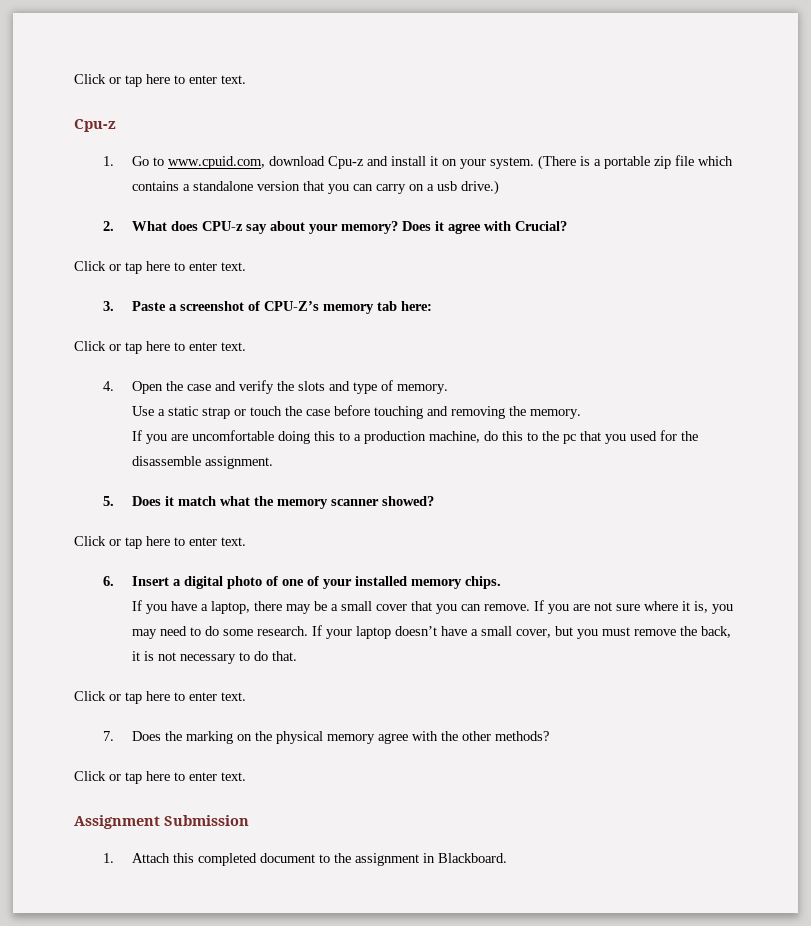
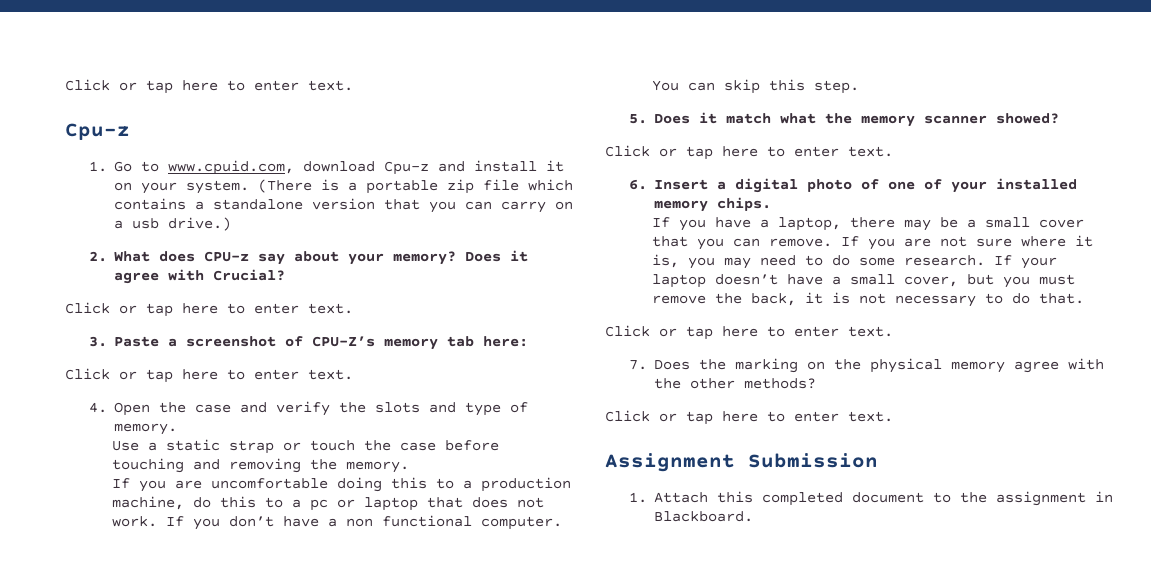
[541,430,698,444] [131,456,273,469] the pc that you used for the disassemble assignment. -> [292,497,545,511] [112,515,563,530] [652,79,860,94] a pc or laptop that does not work. If you don’t have a non functional computer. You can skip this step.

